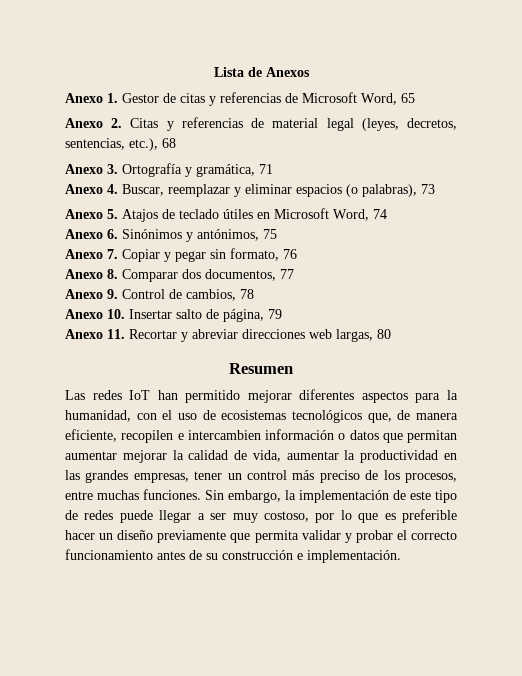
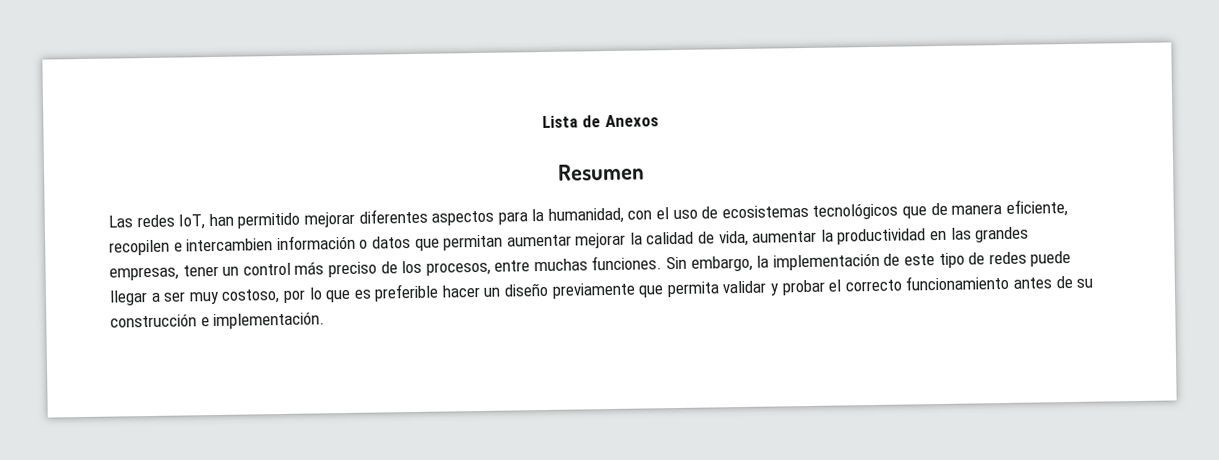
[65,92,415,106] [65,117,457,131] [65,138,176,151] [65,163,273,177] [65,184,435,197] [65,208,387,222] [65,229,277,242] [65,248,297,262] [65,269,294,282] [65,289,254,301] [65,309,282,322] [65,329,391,342] // Anexo 1. Gestor de citas y referencias de Microsoft Word, 65 // Anexo 2. Citas y referencias de material legal (leyes, decretos, sentencias, etc.), 68 // Anexo 3. Ortografía y gramática, 71 // Anexo 4. Buscar, reemplazar y eliminar espacios (o palabras), 73 // Anexo 5. Atajos de teclado útiles en Microsoft Word, 74 // Anexo 6. Sinónimos y antónimos, 75 // Anexo 7. Copiar y pegar sin formato, 76 // Anexo 8. Comparar dos documentos, 77 // Anexo 9. Control de cambios, 78 // Anexo 10. Insertar salto de página, 79 // Anexo 11. Recortar y abreviar direcciones web largas, 80 -> (659, 121) none
[129,390,151,400] IoT -> [178,214,206,230] IoT,
[367,413,392,423] que, -> [902,206,928,219] que

